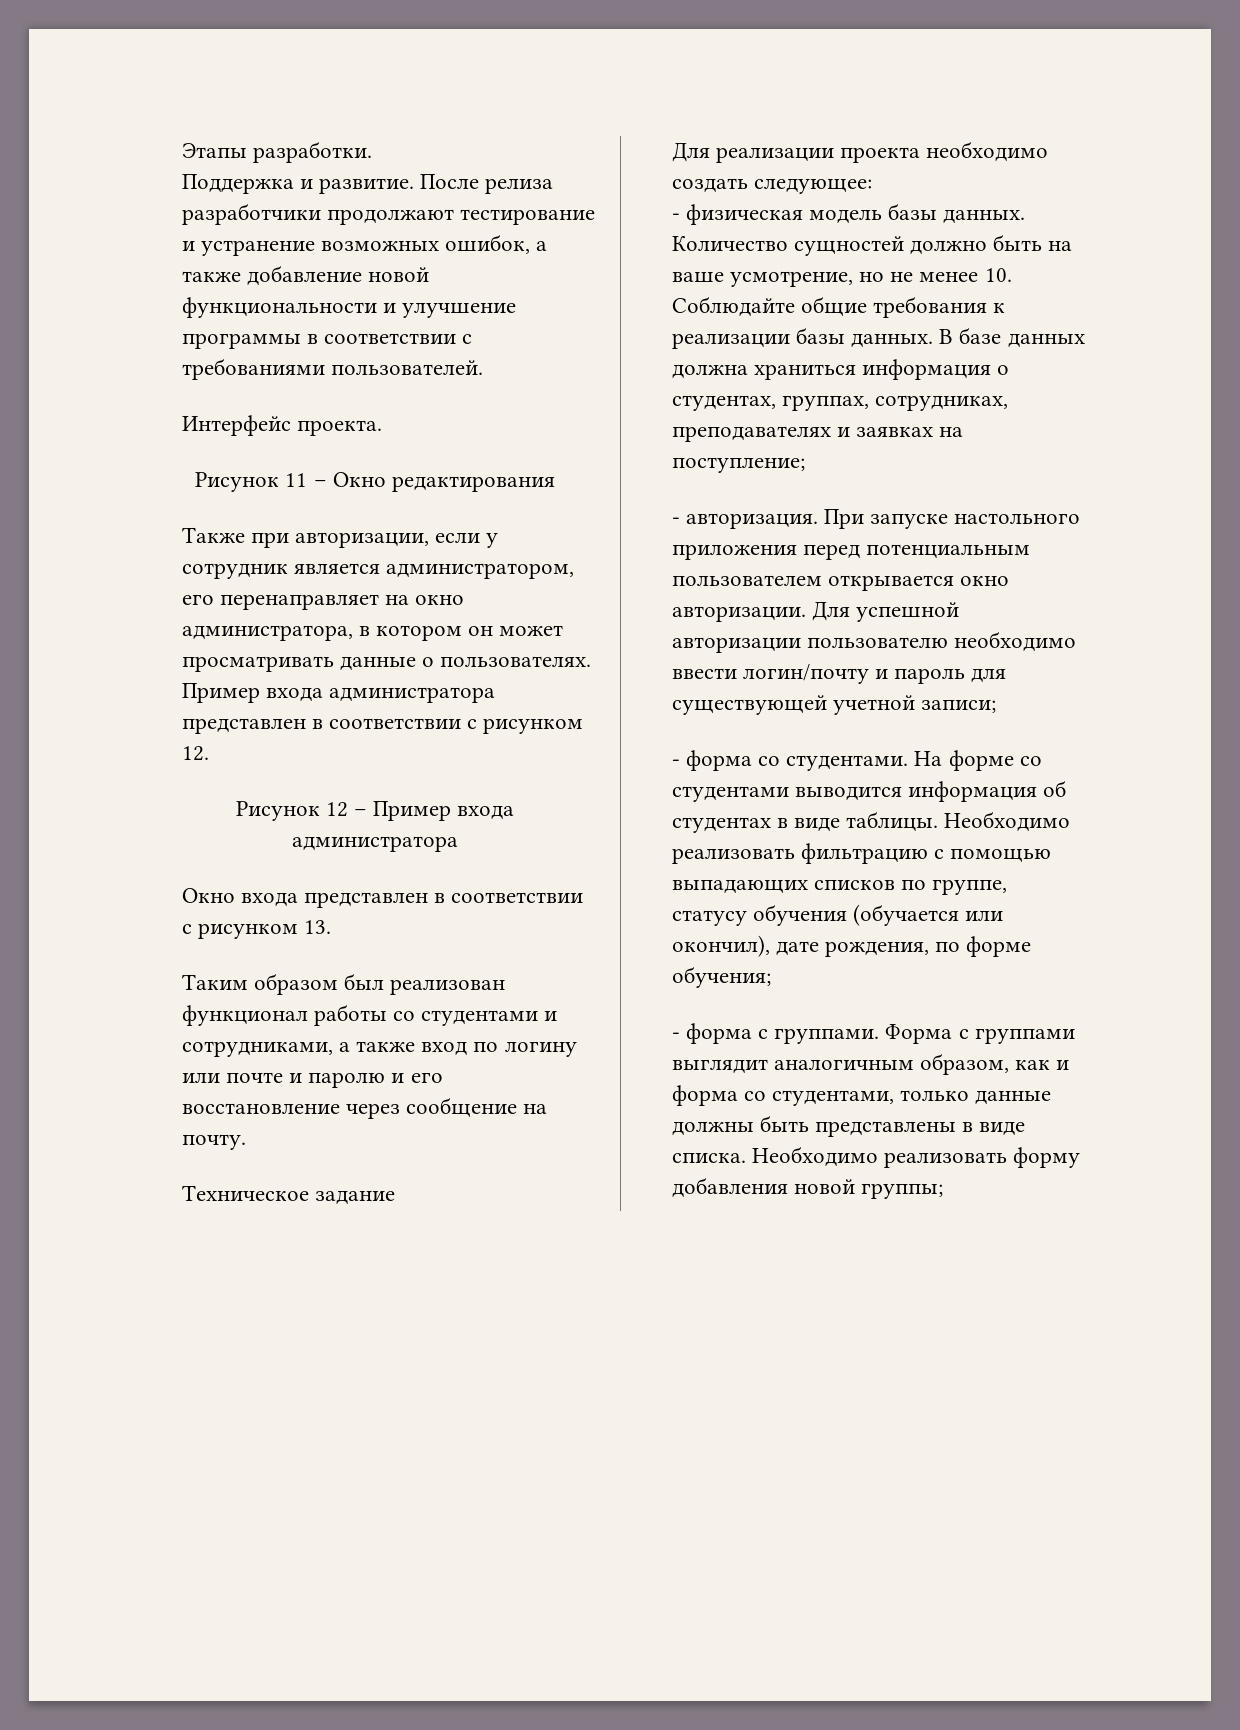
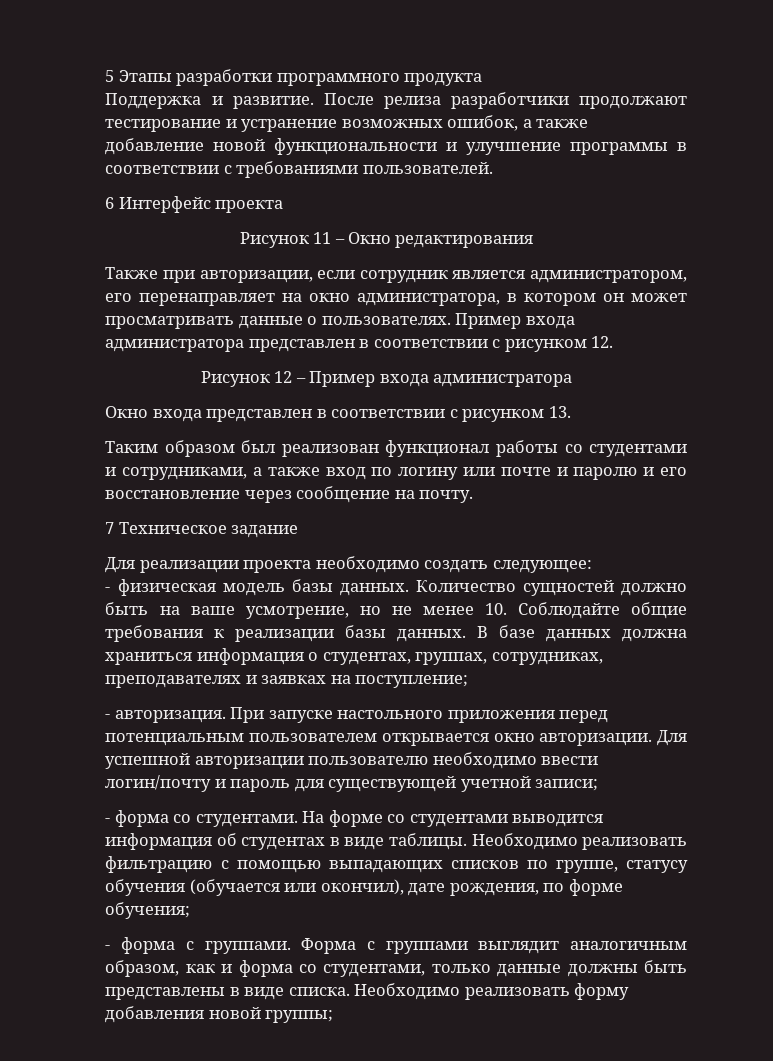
[181,141,372,163] Этапы разработки. -> [105,69,483,86] 5 Этапы разработки программного продукта
[181,415,382,436] Интерфейс проекта. -> [105,196,284,213] 6 Интерфейс проекта
[486,533,499,548] у -> (356, 274) none
(246, 1142) none -> [105,522,115,534] 7

